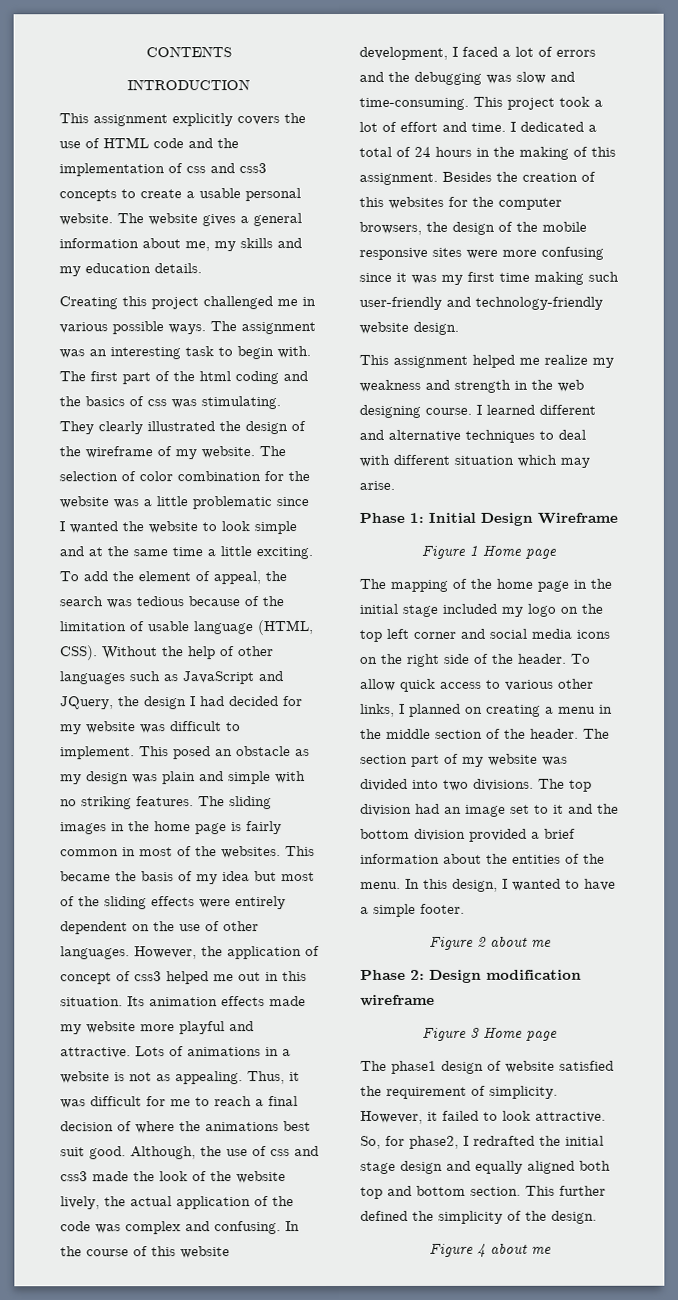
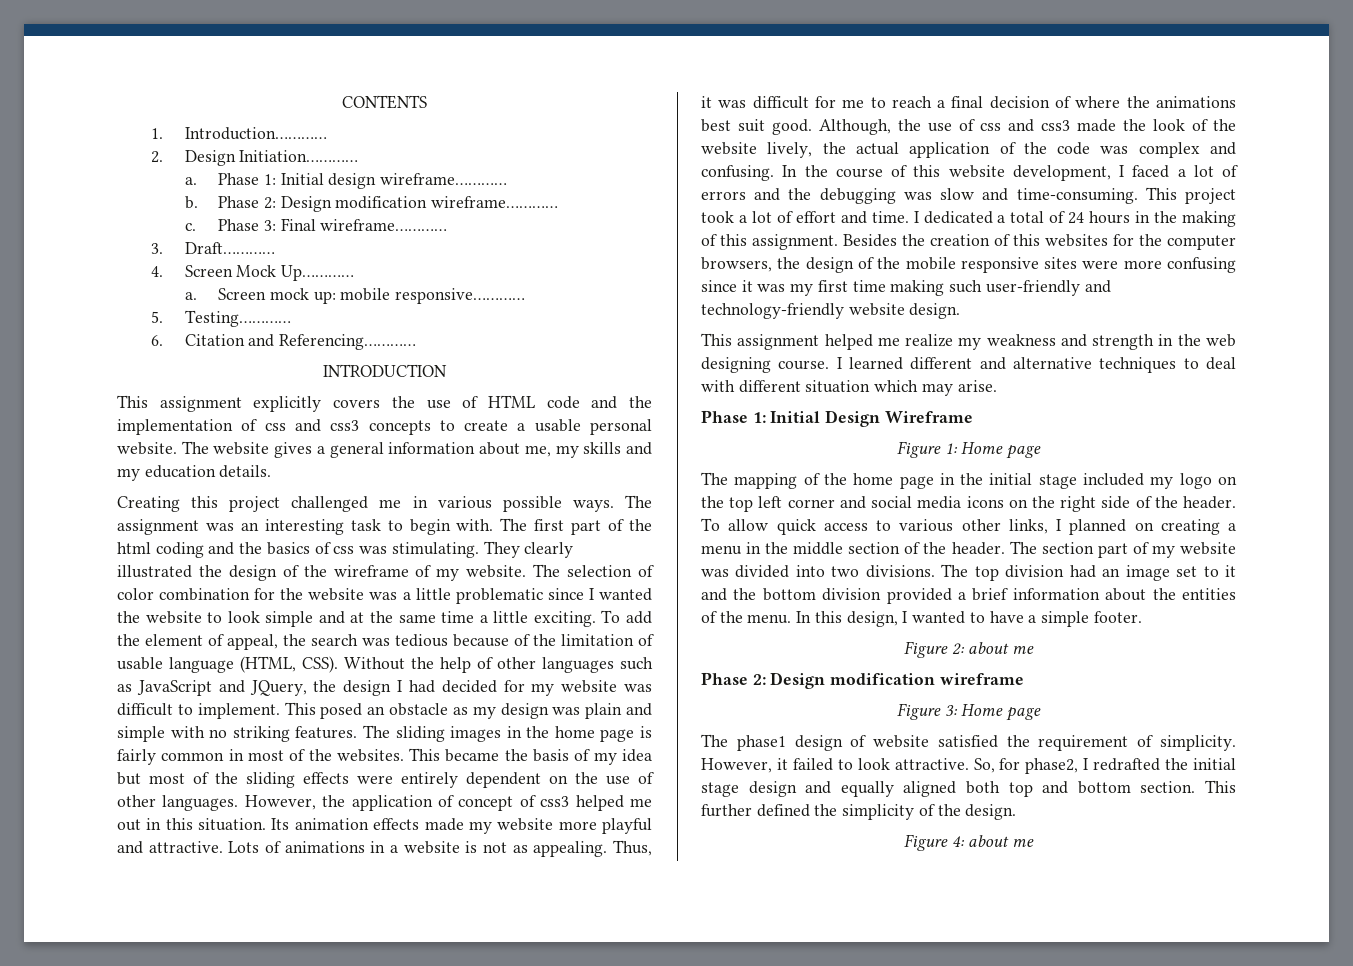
(232, 52) none -> [150,127,327,140] [150,150,359,166] [184,173,508,189] [184,196,559,212] [184,218,448,231] [150,242,275,254] [150,265,354,281] [184,288,526,304] [150,310,291,327] [150,334,416,350] // 1. Introduction………… // 2. Design Initiation………… // a. Phase 1: Initial design wireframe………… // b. Phase 2: Design modification wireframe………… // c. Phase 3: Final wireframe………… // 3. Draft………… // 4. Screen Mock Up………… // a. Screen mock up: mobile responsive………… // 5. Testing………… // 6. Citation and Referencing…………
[469,545,478,556] 1 -> [944,443,958,454] 1:
[476,936,487,947] 2 -> [951,643,965,655] 2:
[470,1027,480,1038] 3 -> [944,705,958,716] 3:
[476,1243,486,1257] 4 -> [951,836,965,847] 4:

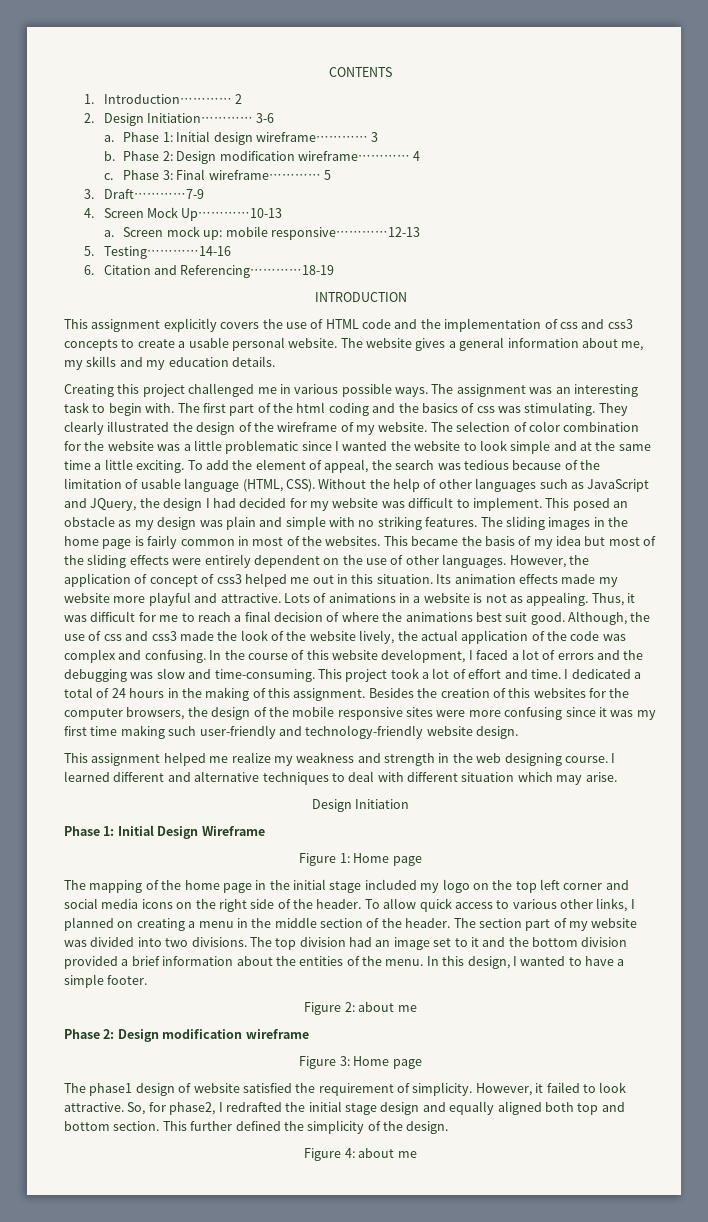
(327, 133) none -> [234,94,242,104] 2
(359, 156) none -> [256,113,275,123] 3-6
(508, 179) none -> [371,132,379,142] 3
(559, 202) none -> [413,151,421,161] 4
(448, 225) none -> [323,170,331,180] 5
[184,242,275,254] Draft………… -> [103,189,204,199] Draft…………7-9
[280,265,354,281] Up………… -> [181,208,283,221] Up…………10-13
[395,288,526,304] responsive………… -> [270,227,420,240] responsive…………12-13
[184,310,291,327] Testing………… -> [103,246,231,259] Testing…………14-16
[278,334,416,350] Referencing………… -> [180,265,335,278] Referencing…………18-19
(997, 386) none -> [311,799,410,812] // Design Initiation

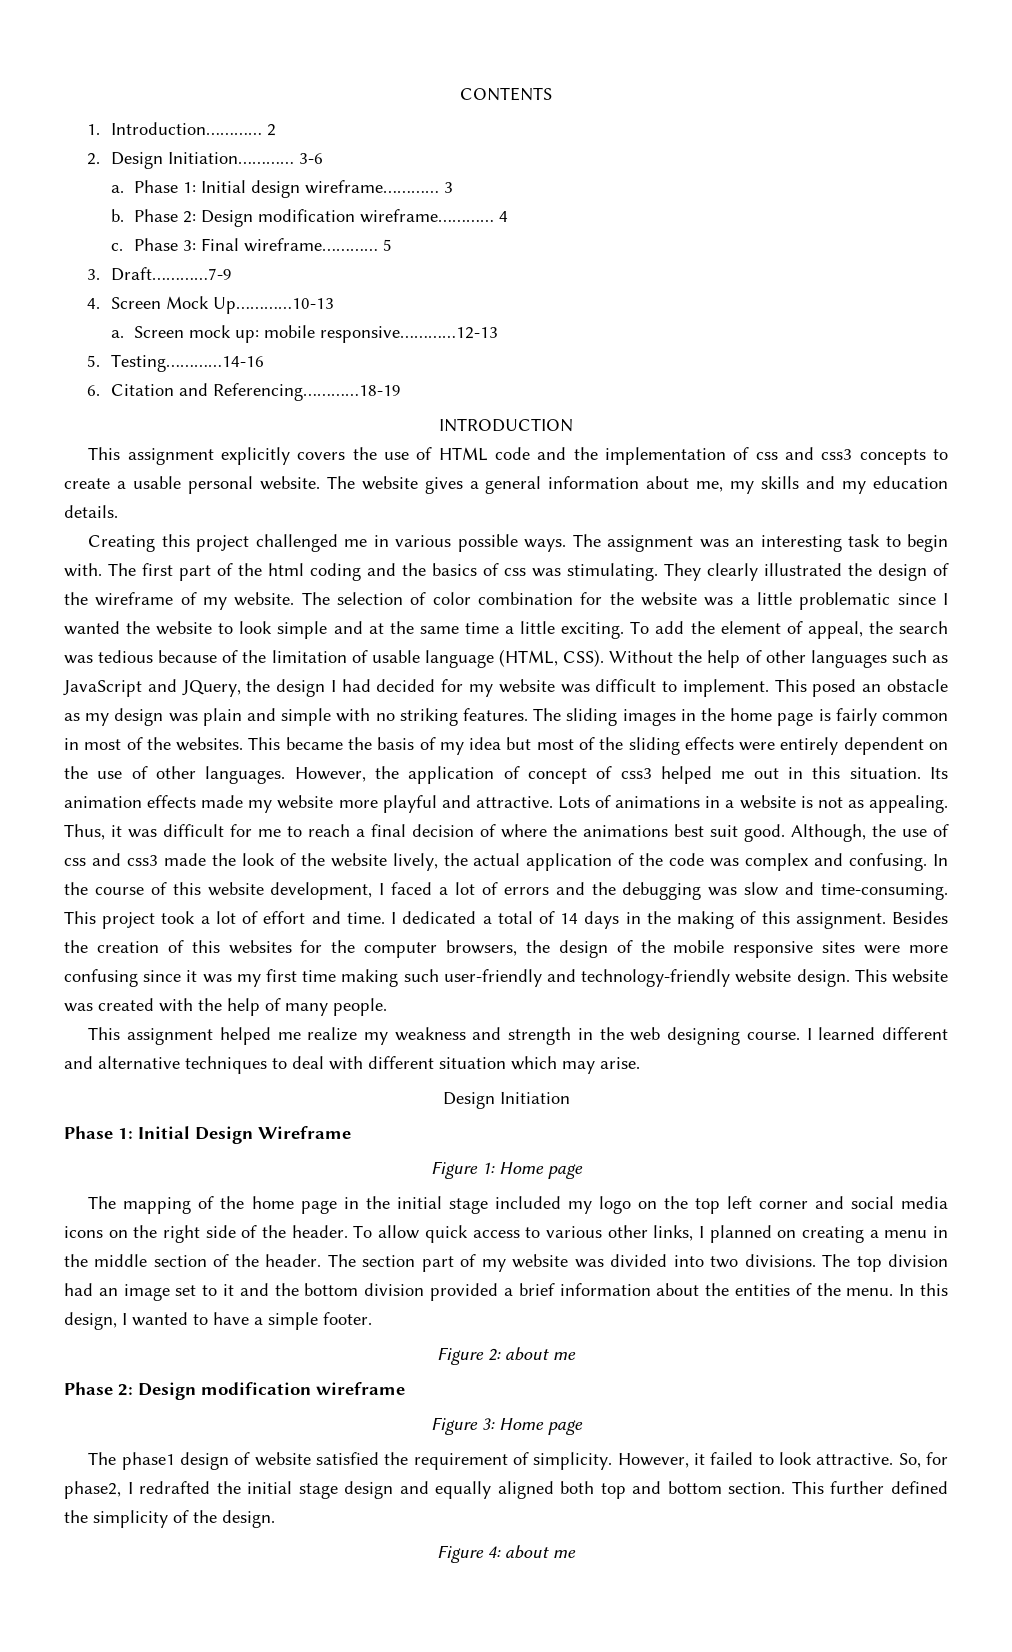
[111,688,165,698] 24 hours -> [560,911,620,929] 14 days
(518, 732) none -> [854,969,949,983] [64,998,387,1016] This website was created with the help of many people.

